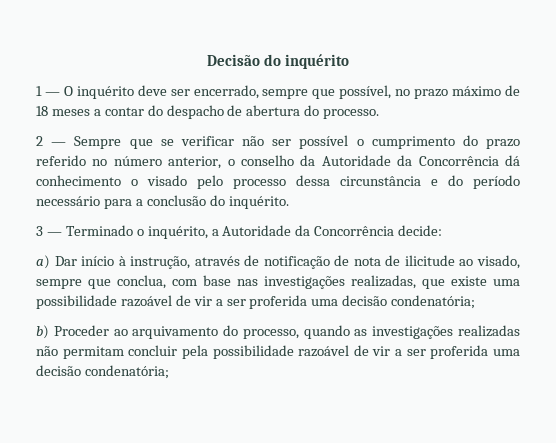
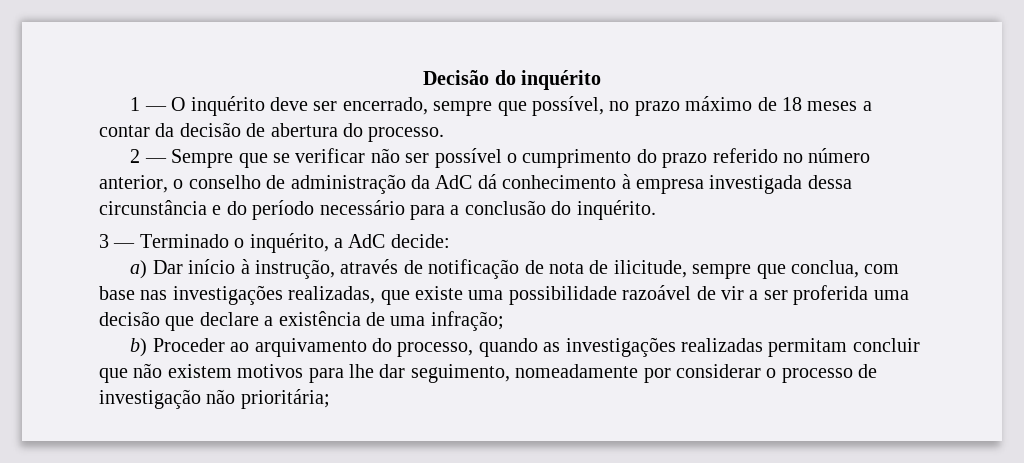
[147,105,224,119] do despacho -> [155,122,241,137] da decisão
[300,155,520,166] [36,175,286,189] da Autoridade da Concorrência dá conhecimento o visado pelo processo -> [266,174,803,194] de administração da AdC dá conhecimento à empresa investigada
[222,225,395,236] Autoridade da Concorrência -> [348,234,386,248] AdC
[404,255,521,269] ilicitude ao visado, -> [613,260,687,278] ilicitude,
[391,295,476,309] condenatória; -> [165,311,504,331] que declare a existência de uma infração;
[36,346,58,356] não -> (763, 345) none
[181,345,520,359] [36,365,169,379] pela possibilidade razoável de vir a ser proferida uma decisão condenatória; -> [99,363,878,383] [99,389,330,409] que não existem motivos para lhe dar seguimento, nomeadamente por considerar o processo de investigação não prioritária;

